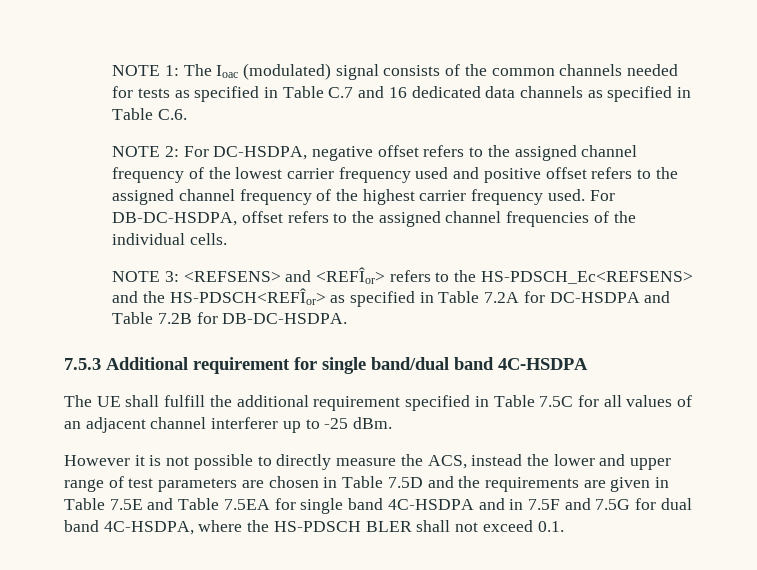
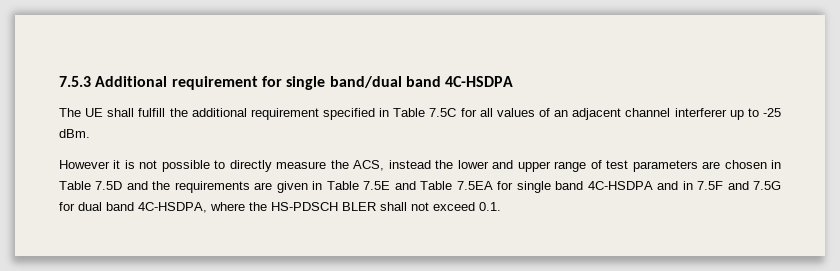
[112,63,679,80] [112,86,692,102] [112,108,187,120] [112,145,638,161] [112,167,678,183] [112,189,615,205] [112,211,636,227] [112,233,227,245] [112,267,693,284] [112,288,671,307] [112,312,348,324] NOTE 1: The Ioac (modulated) signal consists of the common channels needed for tests as specified in Table C.7 and 16 dedicated data channels as specified in Table C.6. // NOTE 2: For DC-HSDPA, negative offset refers to the assigned channel frequency of the lowest carrier frequency used and positive offset refers to the assigned channel frequency of the highest carrier frequency used. For DB-DC-HSDPA, offset refers to the assigned channel frequencies of the individual cells. // NOTE 3: <REFSENS> and <REFÎor> refers to the HS-PDSCH_Ec<REFSENS> and the HS-PDSCH<REFÎor> as specified in Table 7.2A for DC-HSDPA and Table 7.2B for DB-DC-HSDPA. // -> (59, 81) none

